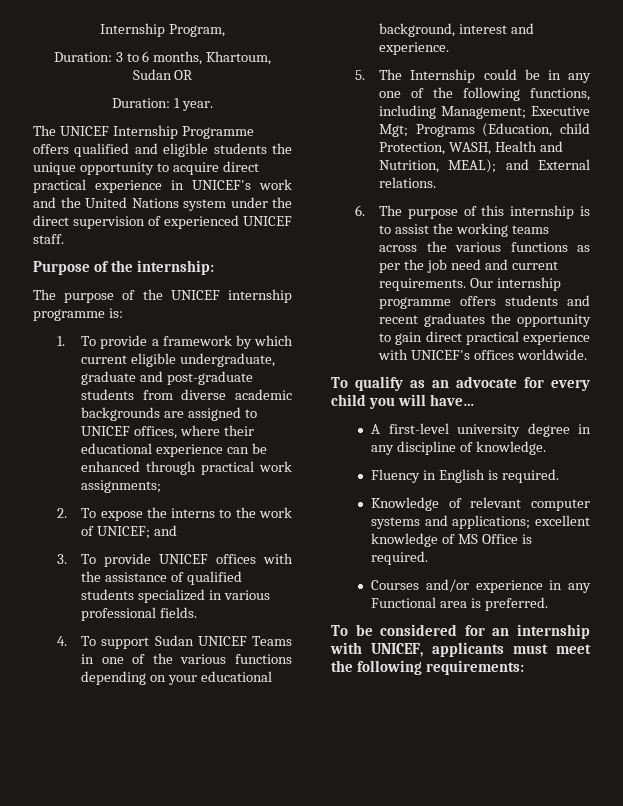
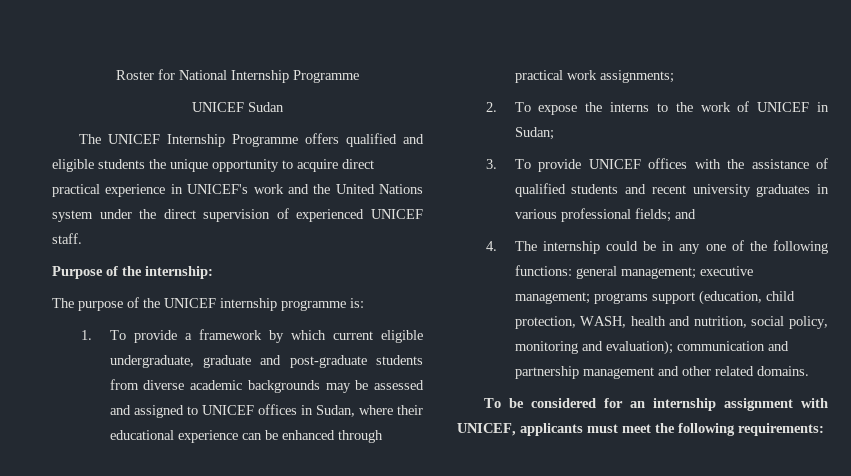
[100,23,225,37] [53,51,272,65] [132,69,194,80] [112,98,213,111] Internship Program, // Duration: 3 to 6 months, Khartoum, Sudan OR // Duration: 1 year. -> [116,69,359,83] [192,102,284,112] Roster for National Internship Programme // UNICEF Sudan
[164,407,257,421] [81,426,178,439] are assigned to UNICEF offices, -> [325,380,424,393] [109,404,355,418] may be assessed and assigned to UNICEF offices in Sudan,
[97,525,178,539] UNICEF; and -> [757,102,829,112] [514,127,554,140] UNICEF in Sudan;
[138,589,270,603] [81,607,198,621] [57,635,292,649] [81,653,292,664] [81,671,272,685] [379,23,535,37] [379,42,450,55] [355,69,476,83] specialized in various professional fields. // 4. To support Sudan UNICEF Teams in one of the various functions depending on your educational background, interest and experience. // 5. The Internship -> [625,184,829,197] [514,208,696,222] [485,241,600,254] and recent university graduates in various professional fields; and // 4. The internship
[530,88,590,101] [379,105,590,119] [379,123,590,137] [379,141,563,155] [379,159,590,173] [379,177,437,188] [355,205,590,219] [379,223,549,237] [379,241,590,252] [379,259,558,273] [379,277,562,291] [379,295,590,309] [379,313,591,327] [379,331,590,345] [378,349,587,360] [331,376,590,391] [331,394,475,409] [371,423,591,437] [371,441,546,455] [371,469,559,483] [371,497,590,511] [371,515,590,529] [371,533,532,547] [371,551,429,565] [371,579,591,593] [371,597,548,611] functions, including Management; Executive Mgt; Programs (Education, child Protection, WASH, Health and Nutrition, MEAL); and External relations. // 6. The purpose of this internship is to assist the working teams across the various functions as per the job need and current requirements. Our internship programme offers students and recent graduates the opportunity to gain direct practical experience with UNICEF's offices worldwide. // To qualify as an advocate for every child you will have… // A first-level university degree in any discipline of knowledge. // Fluency in English is required. // Knowledge of relevant computer systems and applications; excellent knowledge of MS Office is required. // Courses and/or experience in any Functional area is preferred. -> [514,265,753,279] [514,290,795,305] [514,316,828,329] [514,340,789,355] [514,366,809,379] functions: general management; executive management; programs support (education, child protection, WASH, health and nutrition, social policy, monitoring and evaluation); communication and partnership management and other related domains.
(590, 631) none -> [724,398,794,411] assignment

